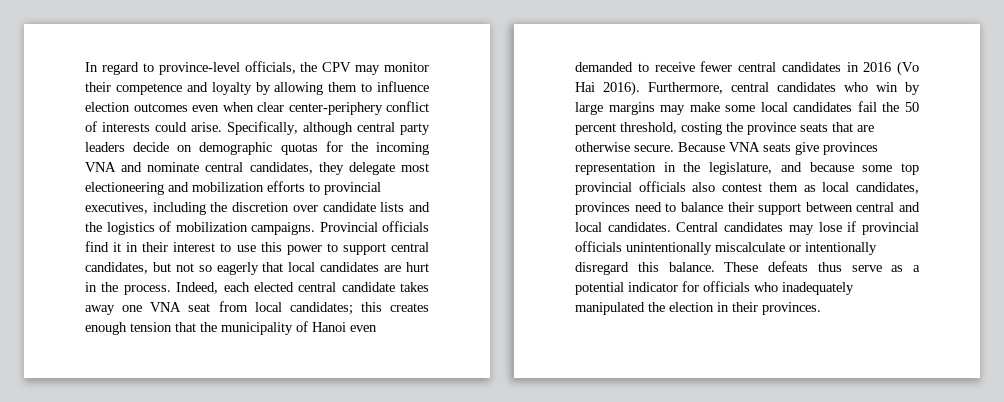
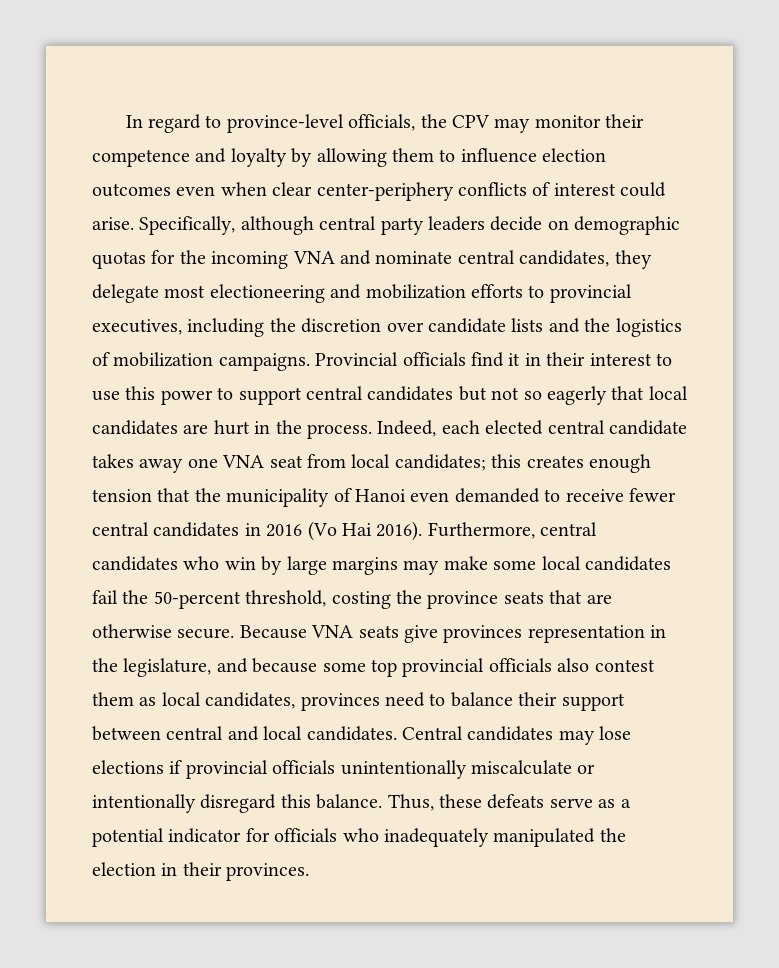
[386,101,429,112] [85,121,150,132] conflict of interests -> [458,182,616,196] conflicts of interest
[85,262,148,274] candidates, -> [367,386,454,401] candidates
[905,102,919,112] [575,123,616,135] 50 percent -> [153,591,241,609] 50-percent
(842, 227) none -> [92,760,164,774] elections
[724,261,842,272] These defeats thus -> [387,794,545,811] Thus, these defeats

